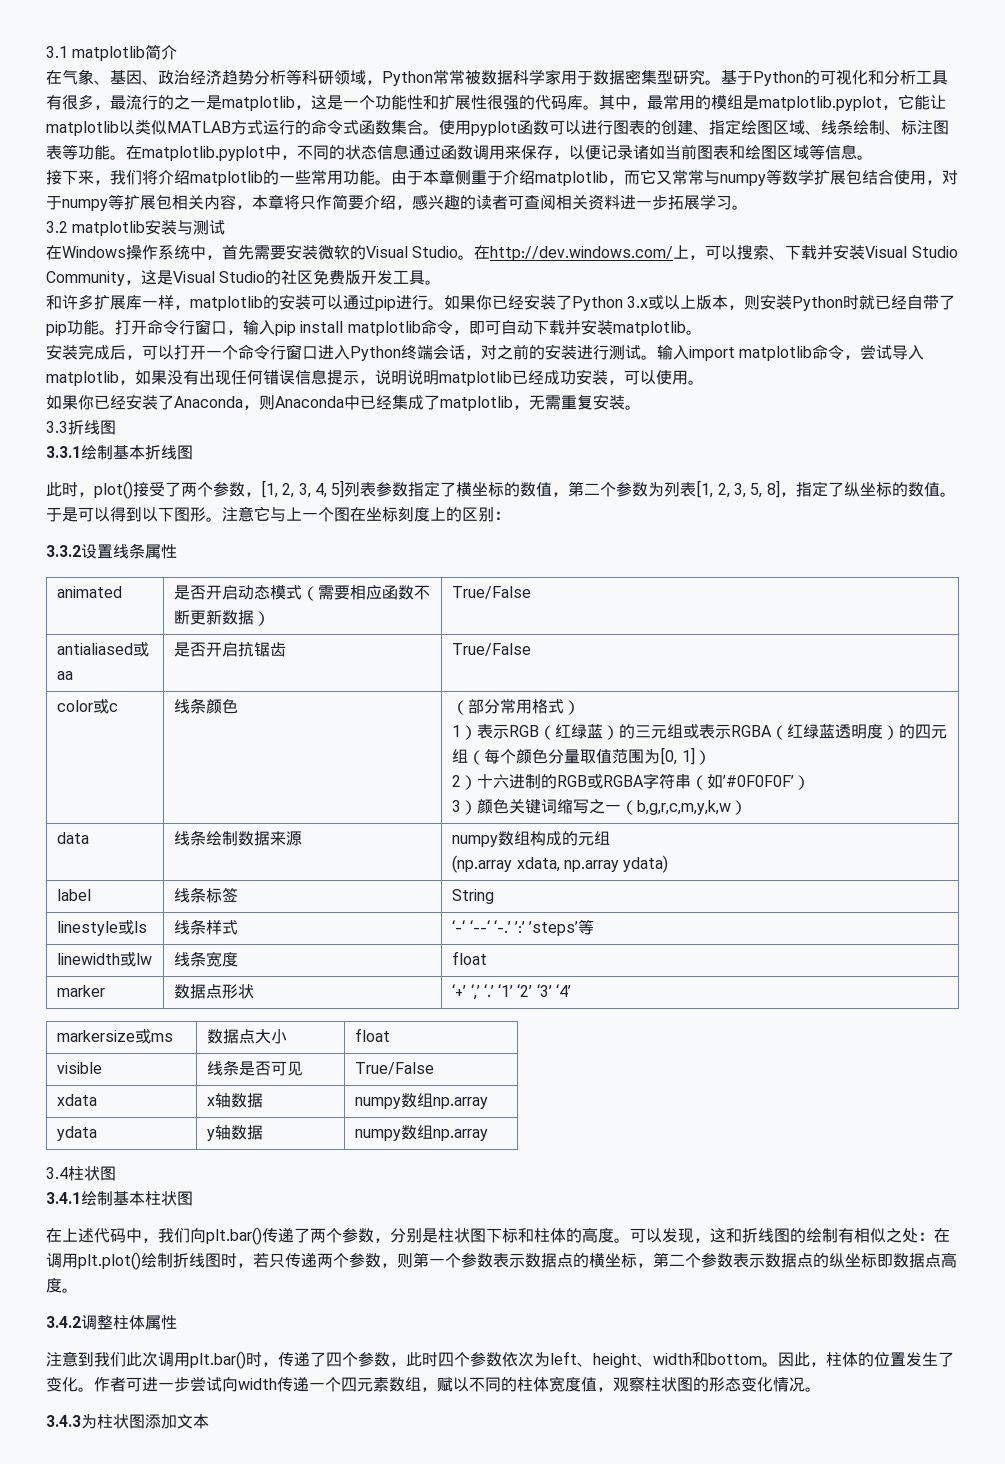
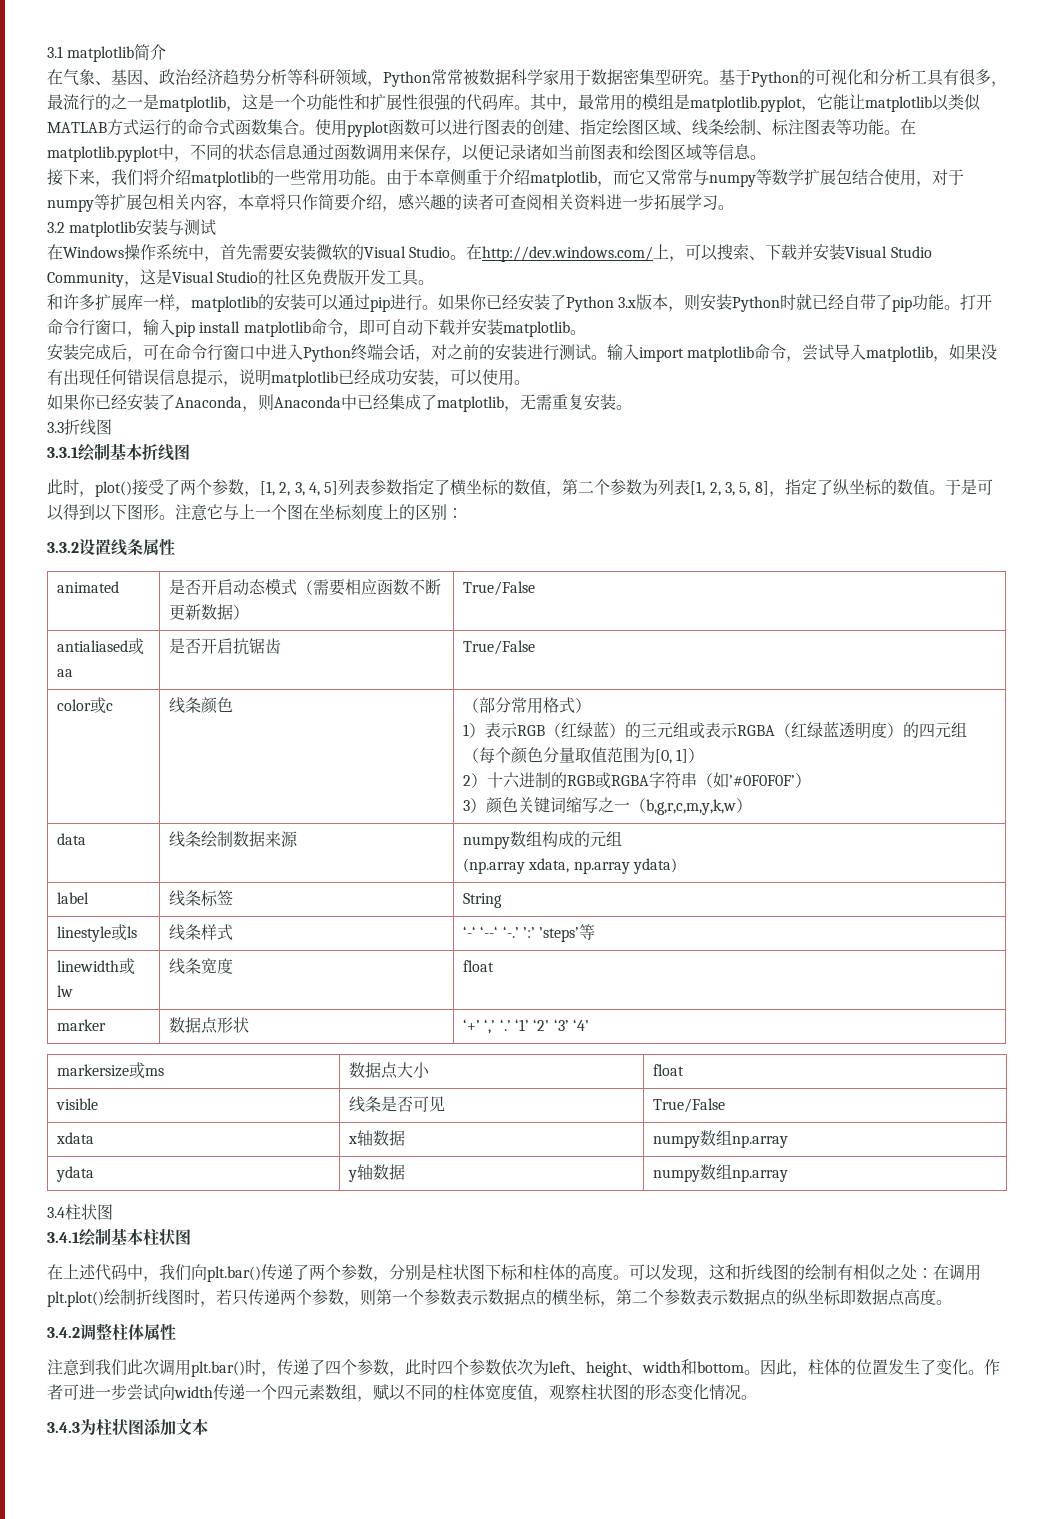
[648,295,697,310] 或以上 -> (637, 302) none
[158,344,318,360] 以打开一个命令行窗口 -> [159,344,271,361] 在命令行窗口中
[407,369,439,385] 说明 -> (271, 377) none

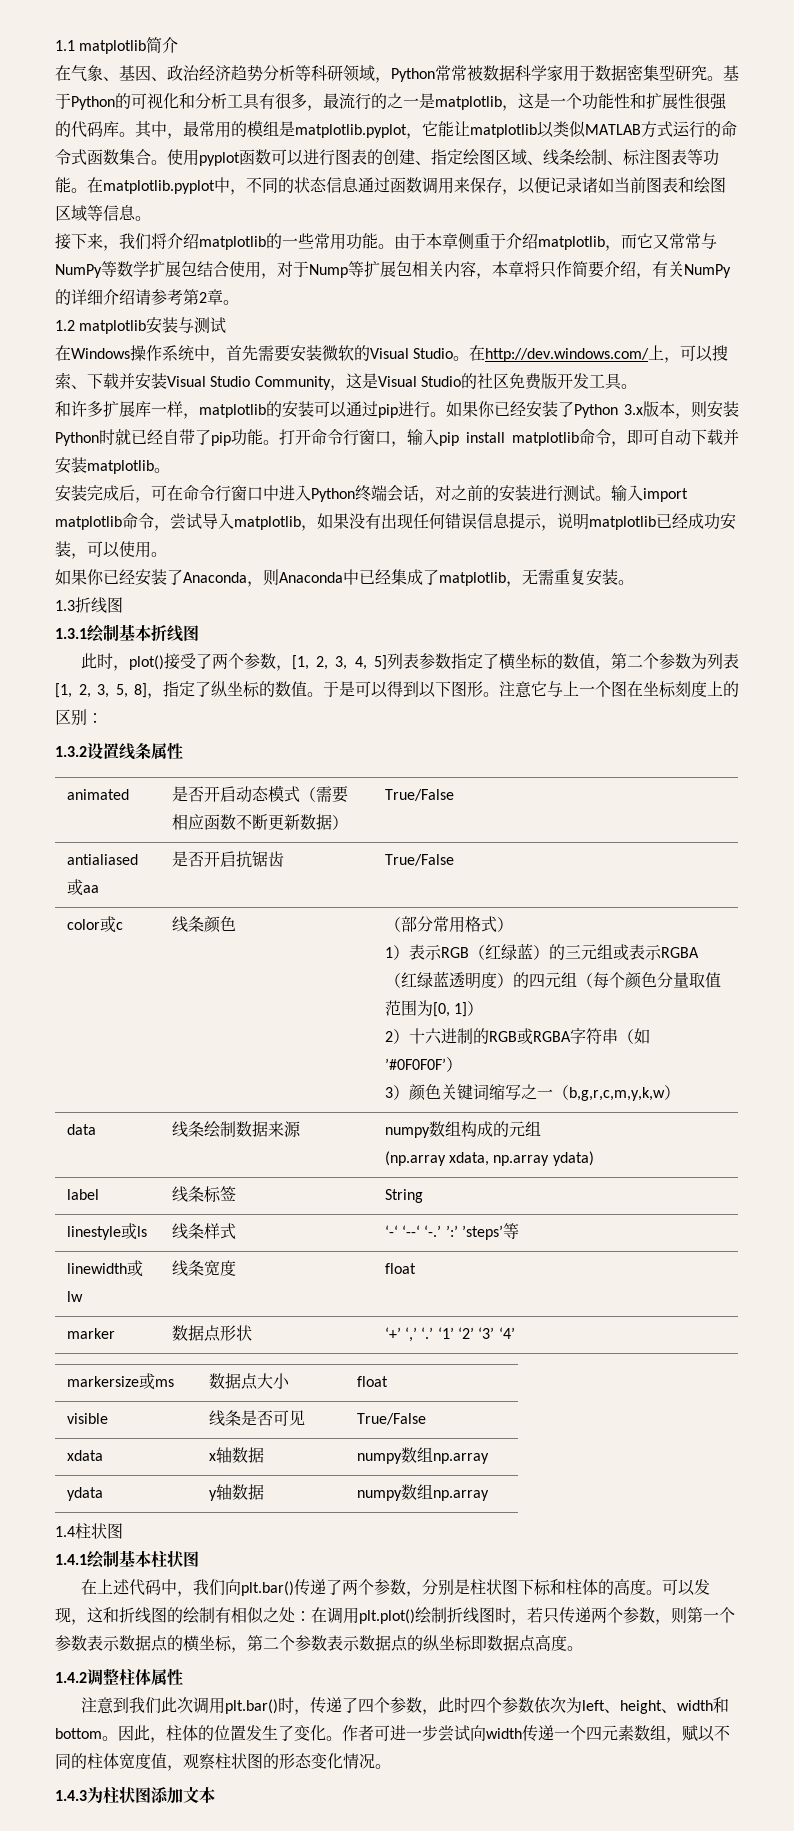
[47,46,63,58] 3.1 -> [55,40,75,51] 1.1
[709,174,756,187] numpy -> [55,264,102,278] NumPy
[47,199,94,212] numpy -> [309,264,348,278] Nump
[398,193,734,211] [47,222,65,233] 感兴趣的读者可查阅相关资料进一步拓展学习。 // 3.2 -> [652,261,731,278] [55,289,239,305] [55,320,75,331] 有关NumPy的详细介绍请参考第2章。 // 1.2
[47,419,112,435] [47,447,78,458] 3.3折线图 // 3.3.1 -> [55,597,123,613] [55,628,87,639] 1.3折线图 // 1.3.1
[47,542,79,553] 3.3.2 -> [55,746,87,757] 1.3.2
[47,1204,113,1220] [47,1232,79,1243] 3.4柱状图 // 3.4.1 -> [55,1523,123,1539] [55,1554,87,1565] 1.4柱状图 // 1.4.1
[47,1327,80,1338] 3.4.2 -> [55,1672,87,1683] 1.4.2
[47,1422,80,1433] 3.4.3 -> [55,1790,87,1801] 1.4.3

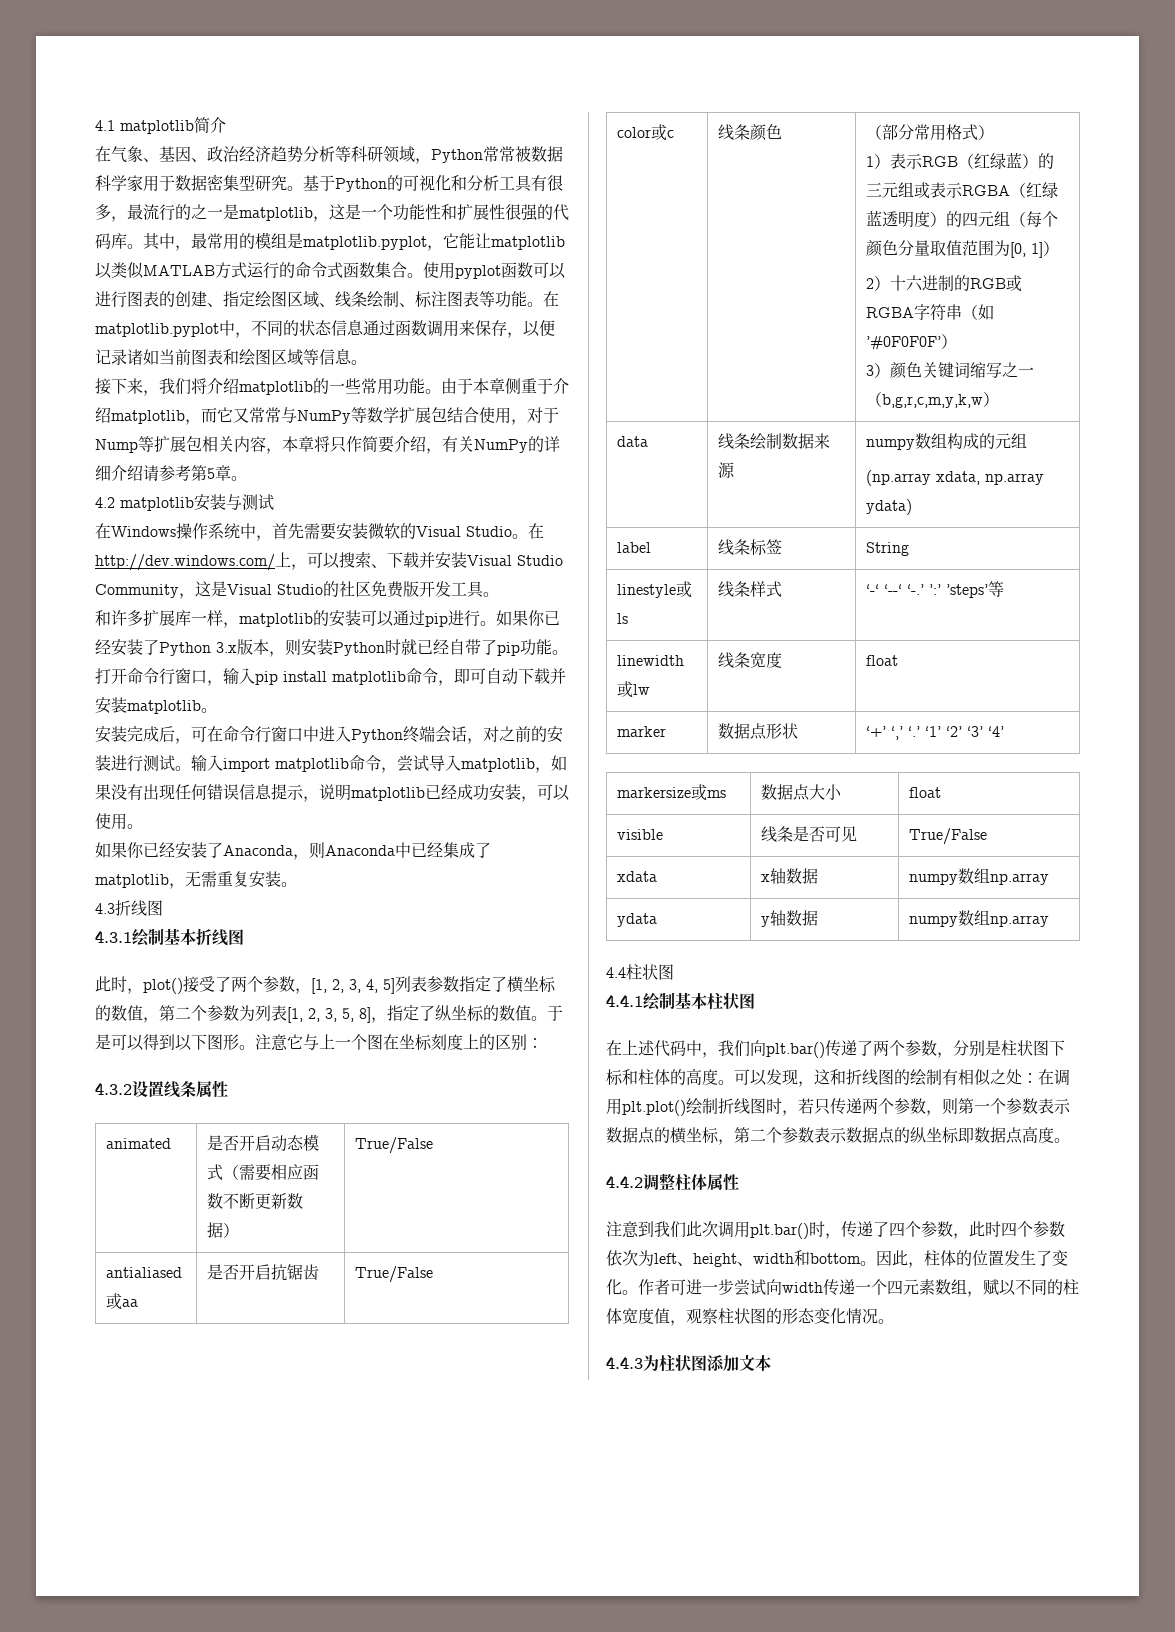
[55,40,75,51] 1.1 -> [95,120,115,131] 4.1
[199,292,207,303] 2 -> [207,468,215,479] 5
[55,320,75,331] 1.2 -> [95,497,115,508] 4.2
[55,597,123,613] [55,628,87,639] 1.3折线图 // 1.3.1 -> [95,900,163,916] [95,930,132,943] 4.3折线图 // 4.3.1
[55,746,87,757] 1.3.2 -> [95,1082,132,1095] 4.3.2
[55,1523,123,1539] [55,1554,87,1565] 1.4柱状图 // 1.4.1 -> [606,964,674,980] [606,994,643,1007] 4.4柱状图 // 4.4.1
[55,1672,87,1683] 1.4.2 -> [606,1175,643,1188] 4.4.2
[55,1790,87,1801] 1.4.3 -> [606,1356,643,1369] 4.4.3

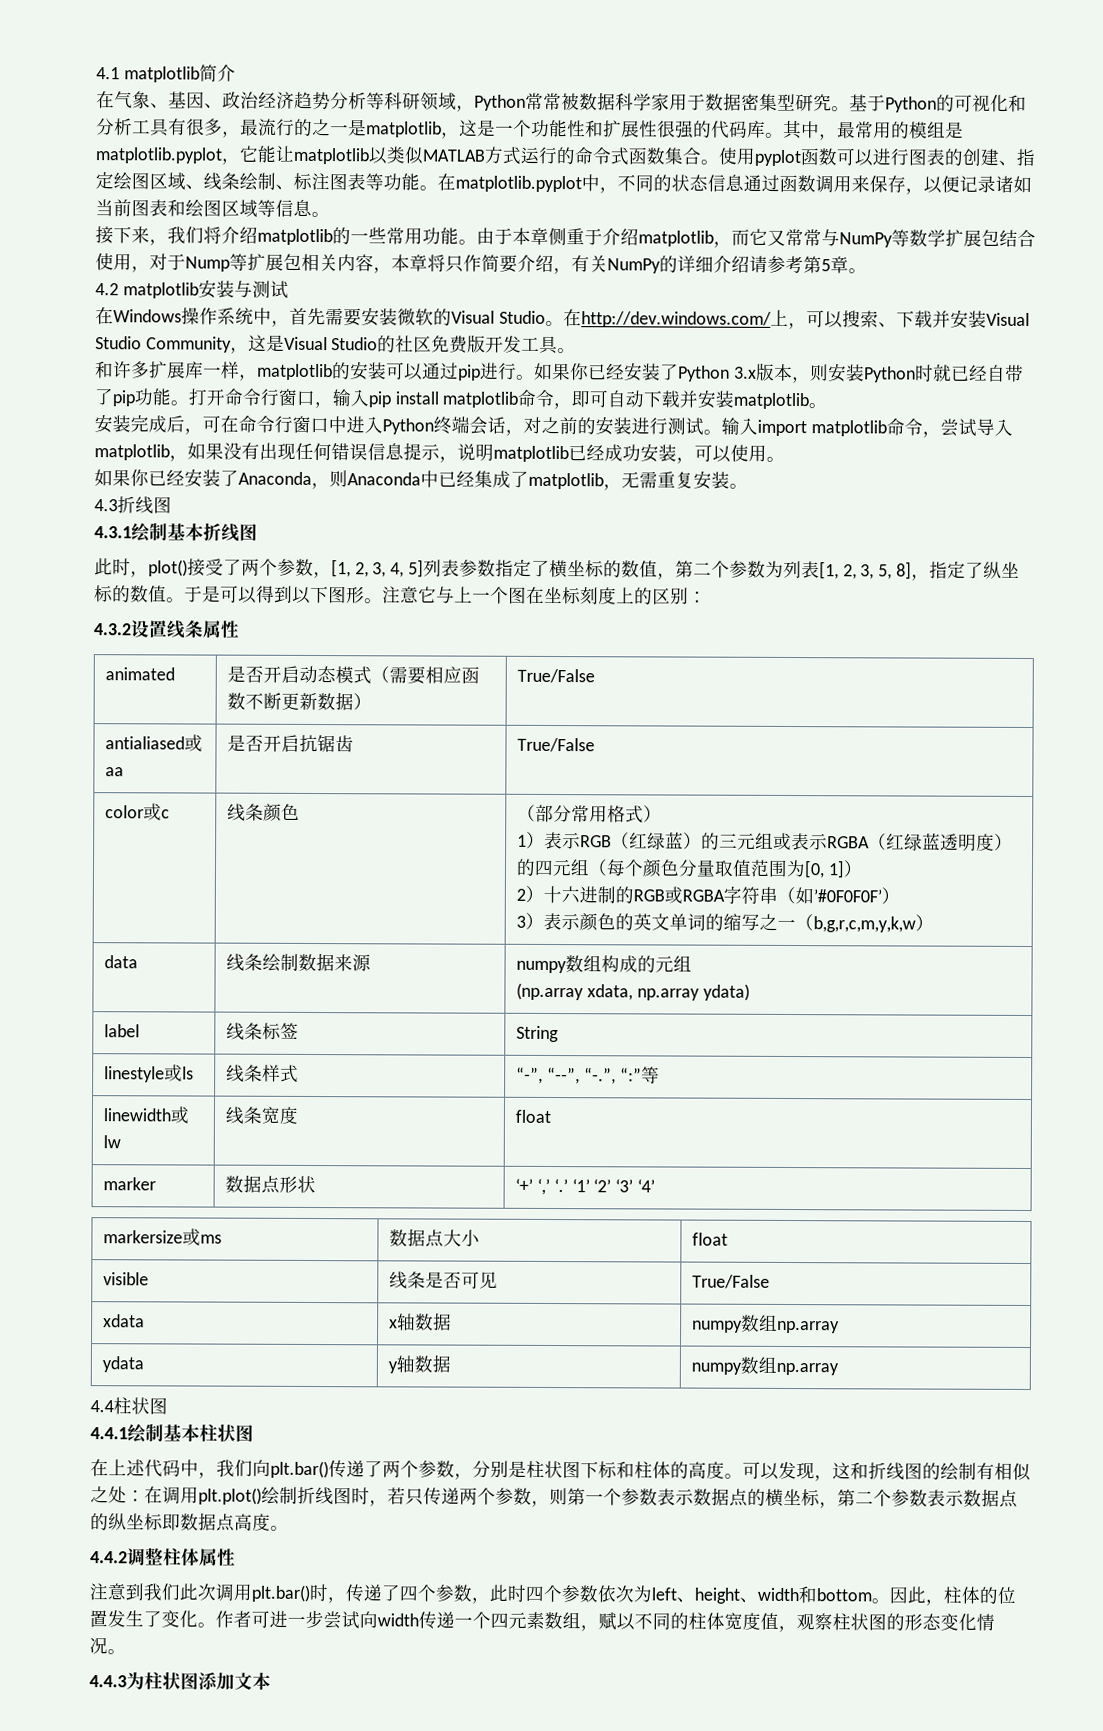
[889,362,970,379] 颜色关键词 -> [543,912,725,932] 表示颜色的英文单词的
[865,584,988,598] ‘-‘ ‘--‘ ‘-.’ ’:’ ’steps’ -> [516,1066,642,1085] “-”, “--”, “-.”, “:”

